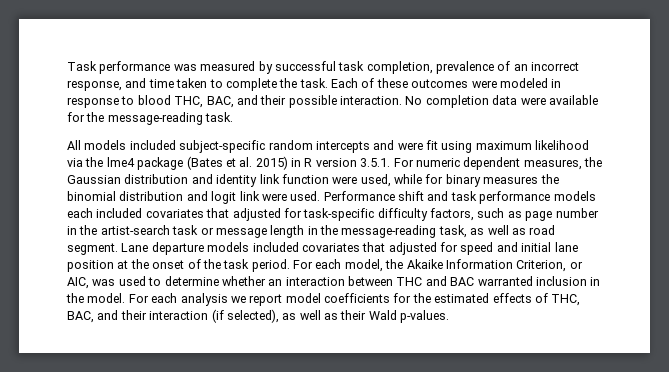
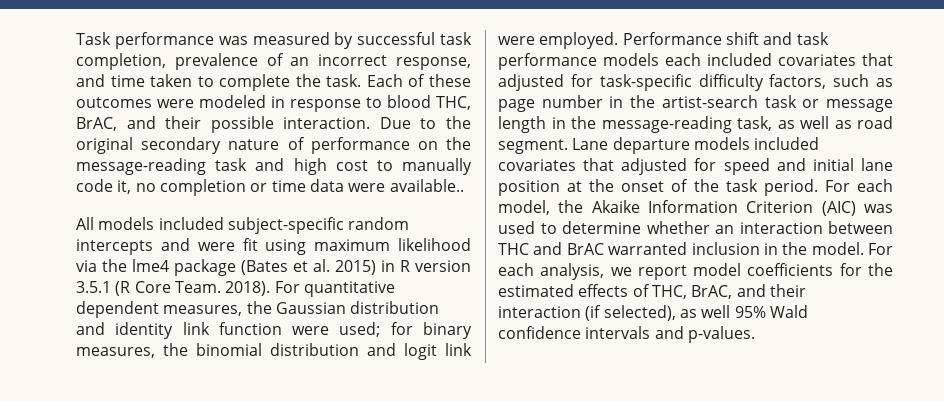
[206,96,234,108] BAC, -> [76,117,117,131] BrAC,
[405,95,598,108] [67,112,234,125] No completion data were available for the message-reading task. -> [379,116,471,129] [76,137,472,154] [76,158,472,175] [76,179,464,196] Due to the original secondary nature of performance on the message-reading task and high cost to manually code it, no completion or time data were available..
[360,158,460,167] 3.5.1. For numeric -> [76,281,395,297] 3.5.1 (R Core Team. 2018). For quantitative
[360,174,422,187] used, while -> [339,322,381,337] used;
[483,176,539,184] measures -> [76,347,155,358] measures,
[290,191,321,201] used. -> [539,32,619,49] employed.
[516,260,583,272] [67,277,89,289] Criterion, or AIC, -> [746,201,856,216] Criterion (AIC)
[450,277,475,286] BAC -> [566,243,604,255] BrAC
[180,293,228,306] analysis -> [540,263,605,280] analysis,
[67,311,94,323] BAC, -> [691,285,733,299] BrAC,
[324,310,397,320] as their Wald -> [734,305,808,318] [498,326,684,339] 95% Wald confidence intervals and

